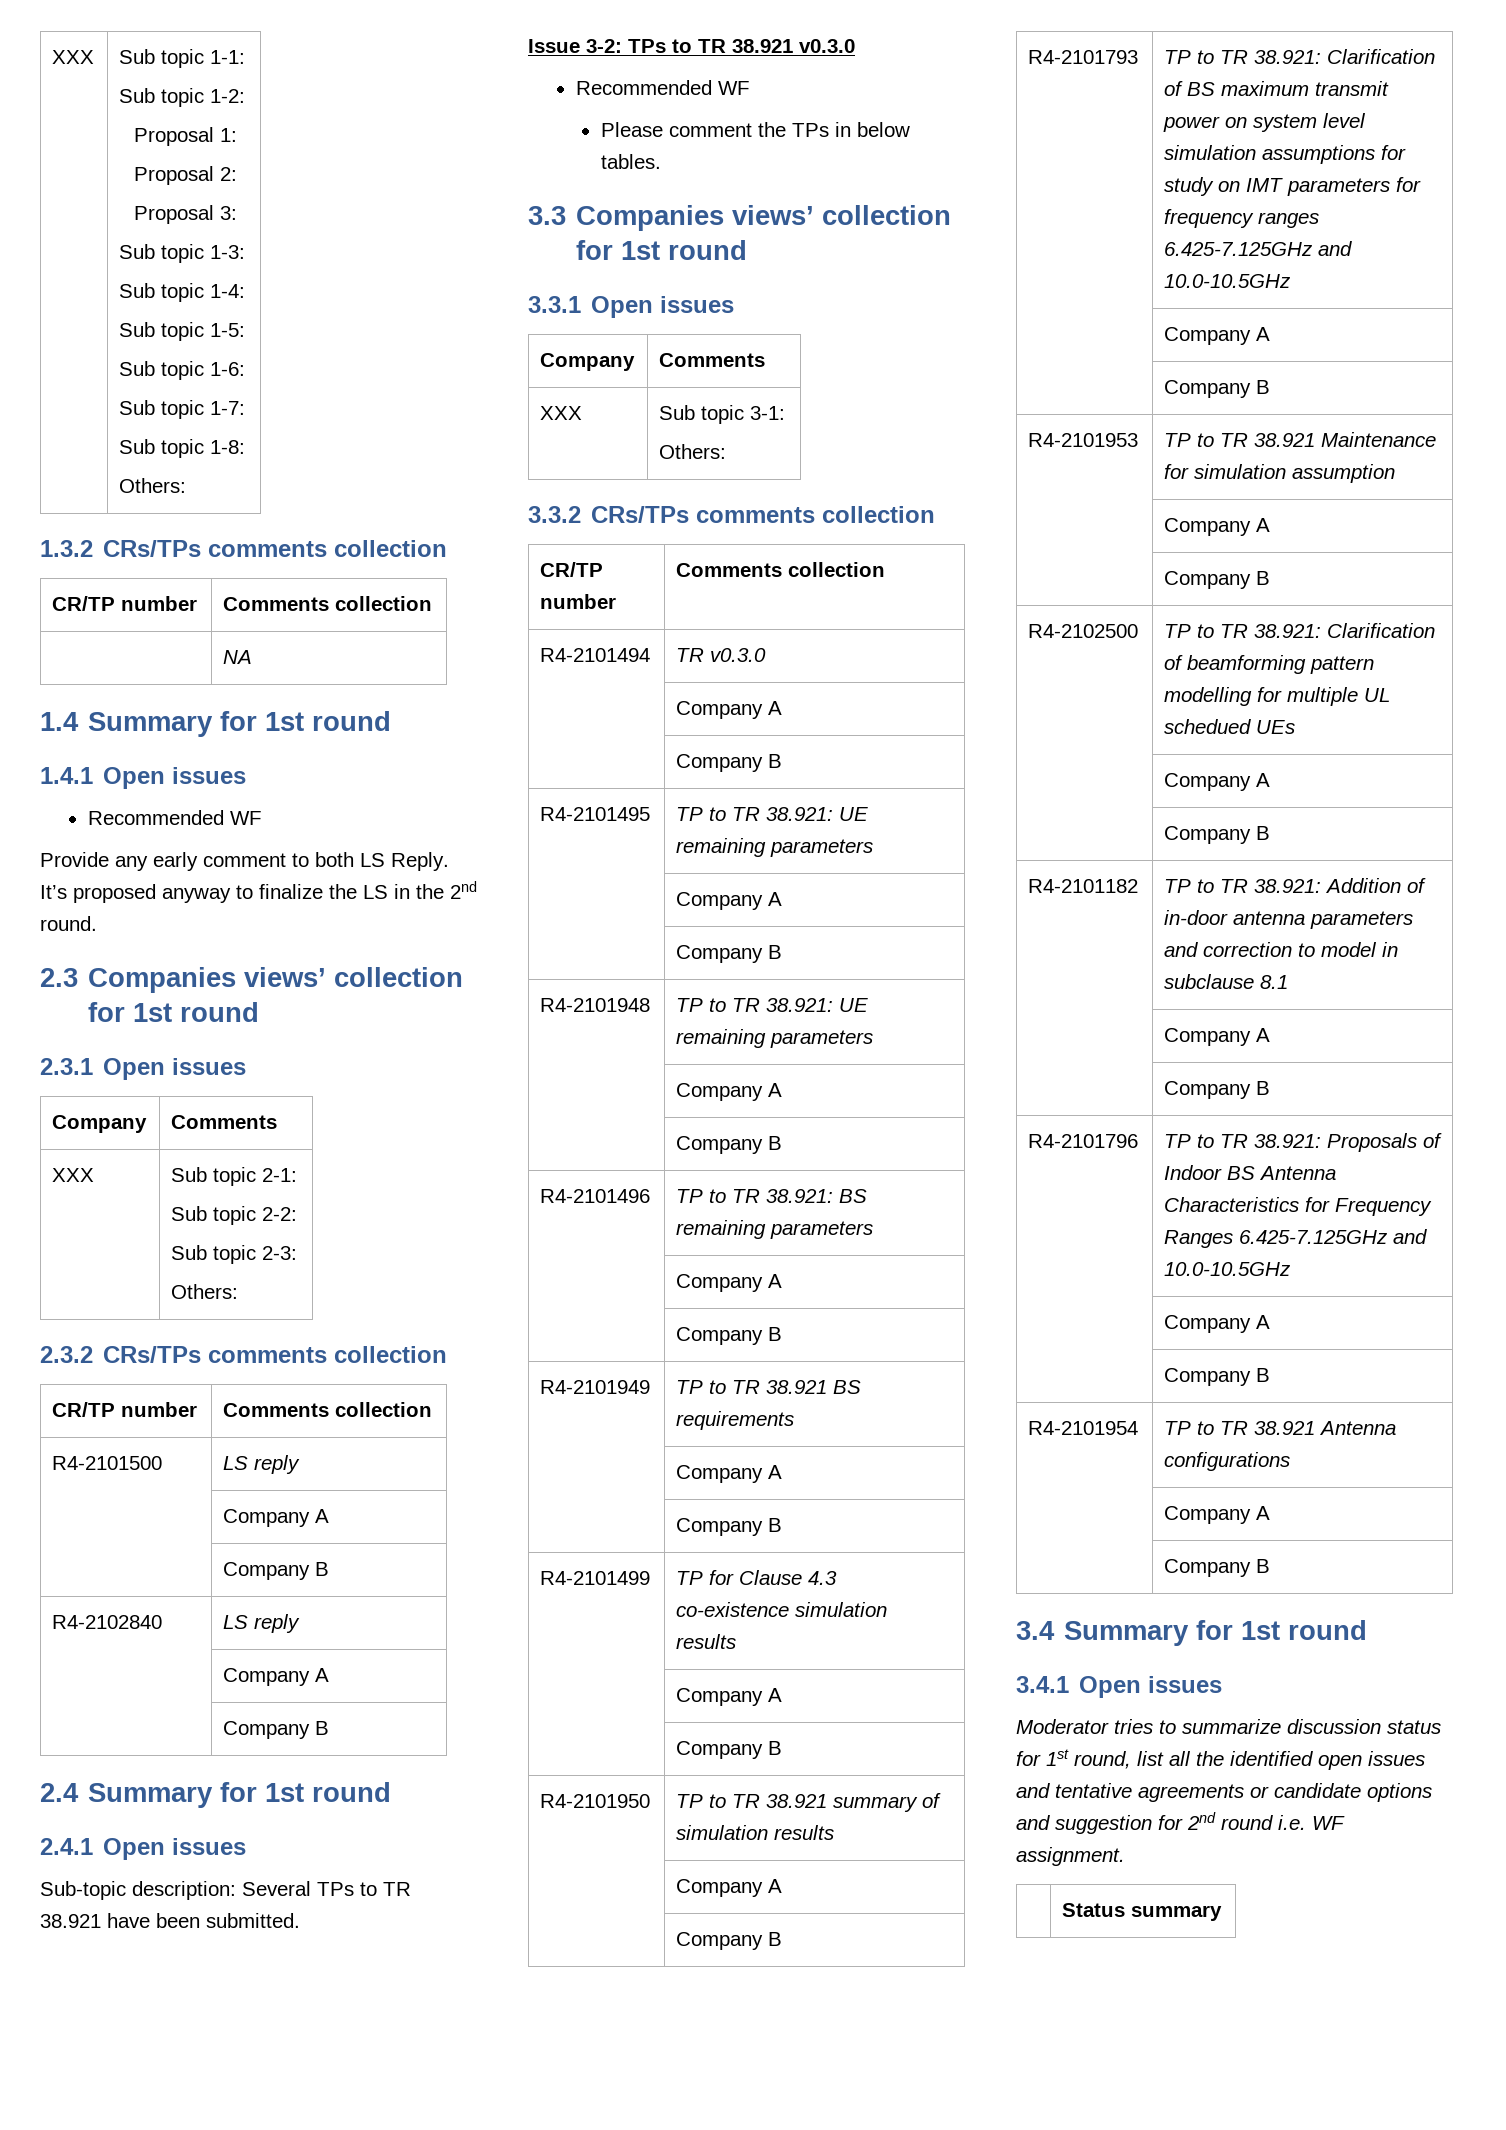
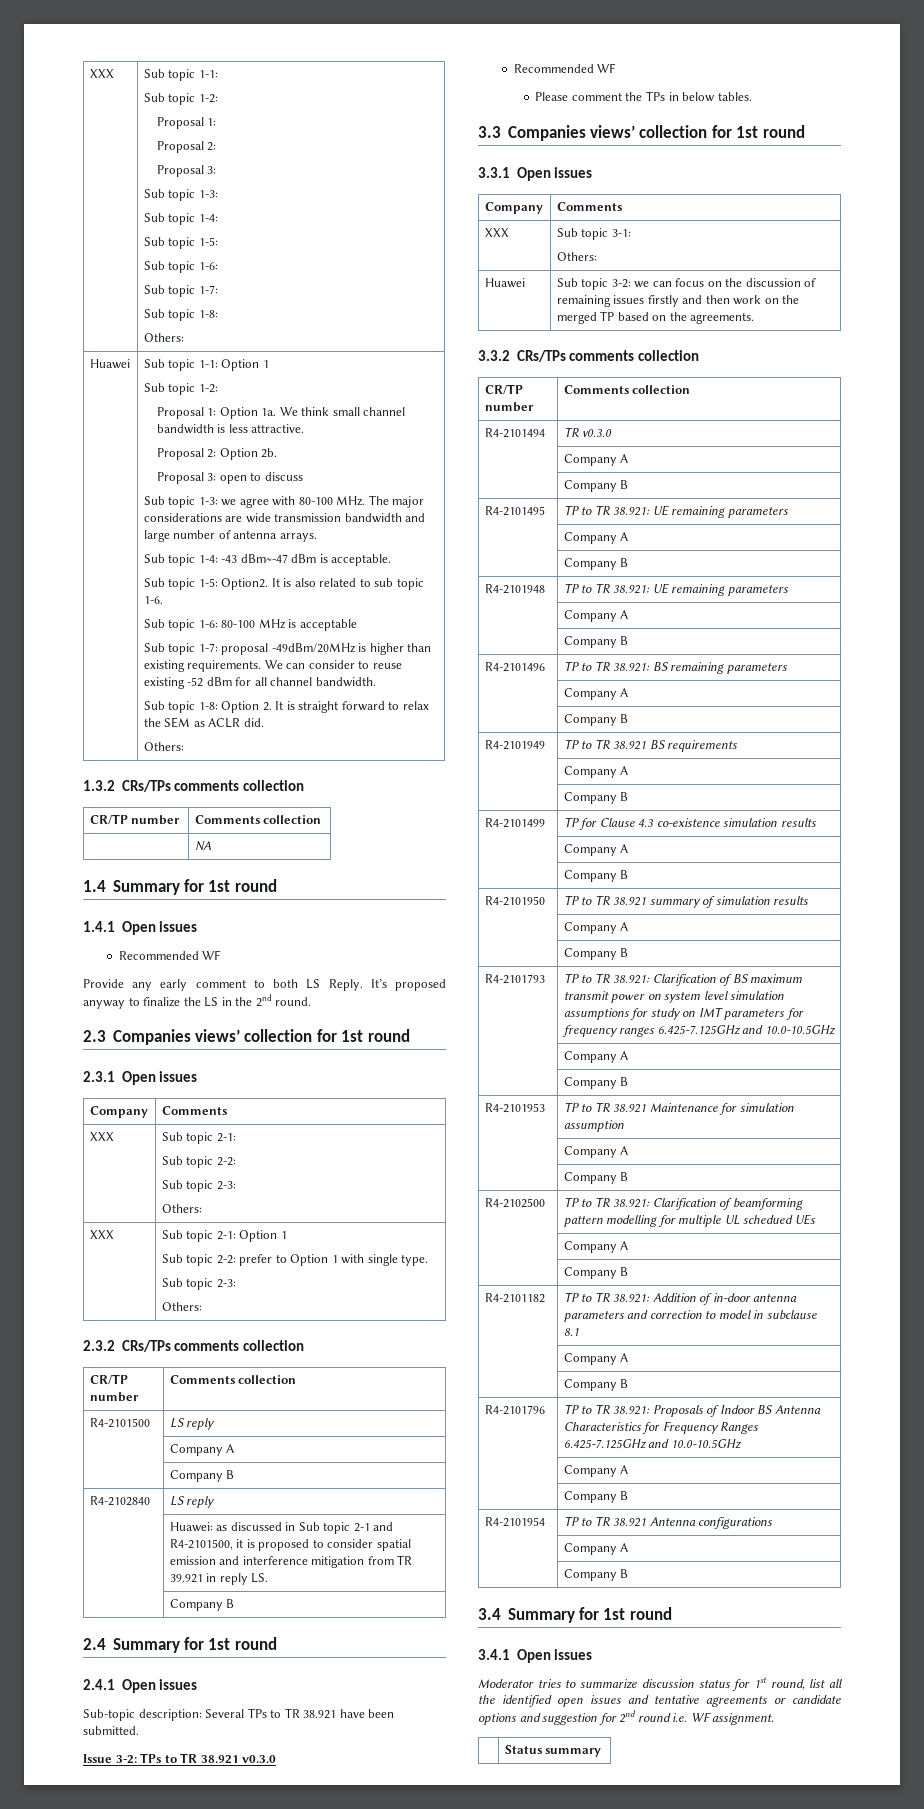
(187, 485) none -> [89,359,130,369] [143,359,269,371] [143,383,218,395] [156,407,406,419] [156,424,305,434] [156,448,278,460] [156,472,303,484] [143,495,425,508] [143,513,426,523] [143,530,317,542] [143,554,392,566] [143,578,424,590] [143,596,163,604] [143,619,357,631] [143,643,432,655] [143,660,402,672] [143,677,376,689] [143,701,429,713] [143,717,264,728] [143,742,184,751] // Huawei | Sub topic 1-1: Option 1 // Sub topic 1-2: // Proposal 1: Option 1a. We think small channel bandwidth is less attractive. // Proposal 2: Option 2b. // Proposal 3: open to discuss // Sub topic 1-3: we agree with 80-100 MHz. The major considerations are wide transmission bandwidth and large number of antenna arrays. // Sub topic 1-4: -43 dBm~-47 dBm is acceptable. // Sub topic 1-5: Option2. It is also related to sub topic 1-6. // Sub topic 1-6: 80-100 MHz is acceptable // Sub topic 1-7: proposal -49dBm/20MHz is higher than existing requirements. We can consider to reuse existing -52 dBm for all channel bandwidth. // Sub topic 1-8: Option 2. It is straight forward to relax the SEM as ACLR did. // Others:
(239, 1291) none -> [89,1230,114,1239] [161,1230,287,1242] [161,1254,429,1266] [161,1278,236,1290] [161,1302,202,1311] // XXX | Sub topic 2-1: Option 1 // Sub topic 2-2: prefer to Option 1 with single type. // Sub topic 2-3: // Others:
[223,1668,330,1686] Company A -> [169,1522,394,1534] [169,1539,411,1551] [169,1555,413,1568] [169,1573,269,1585] Huawei: as discussed in Sub topic 2-1 and R4-2101500, it is proposed to consider spatial emission and interference mitigation from TR 39.921 in reply LS.
(727, 451) none -> [484,278,525,288] [556,278,817,290] [556,295,800,307] [556,311,755,324] // Huawei | Sub topic 3-2: we can focus on the discussion of remaining issues firstly and then work on the merged TP based on the agreements.

